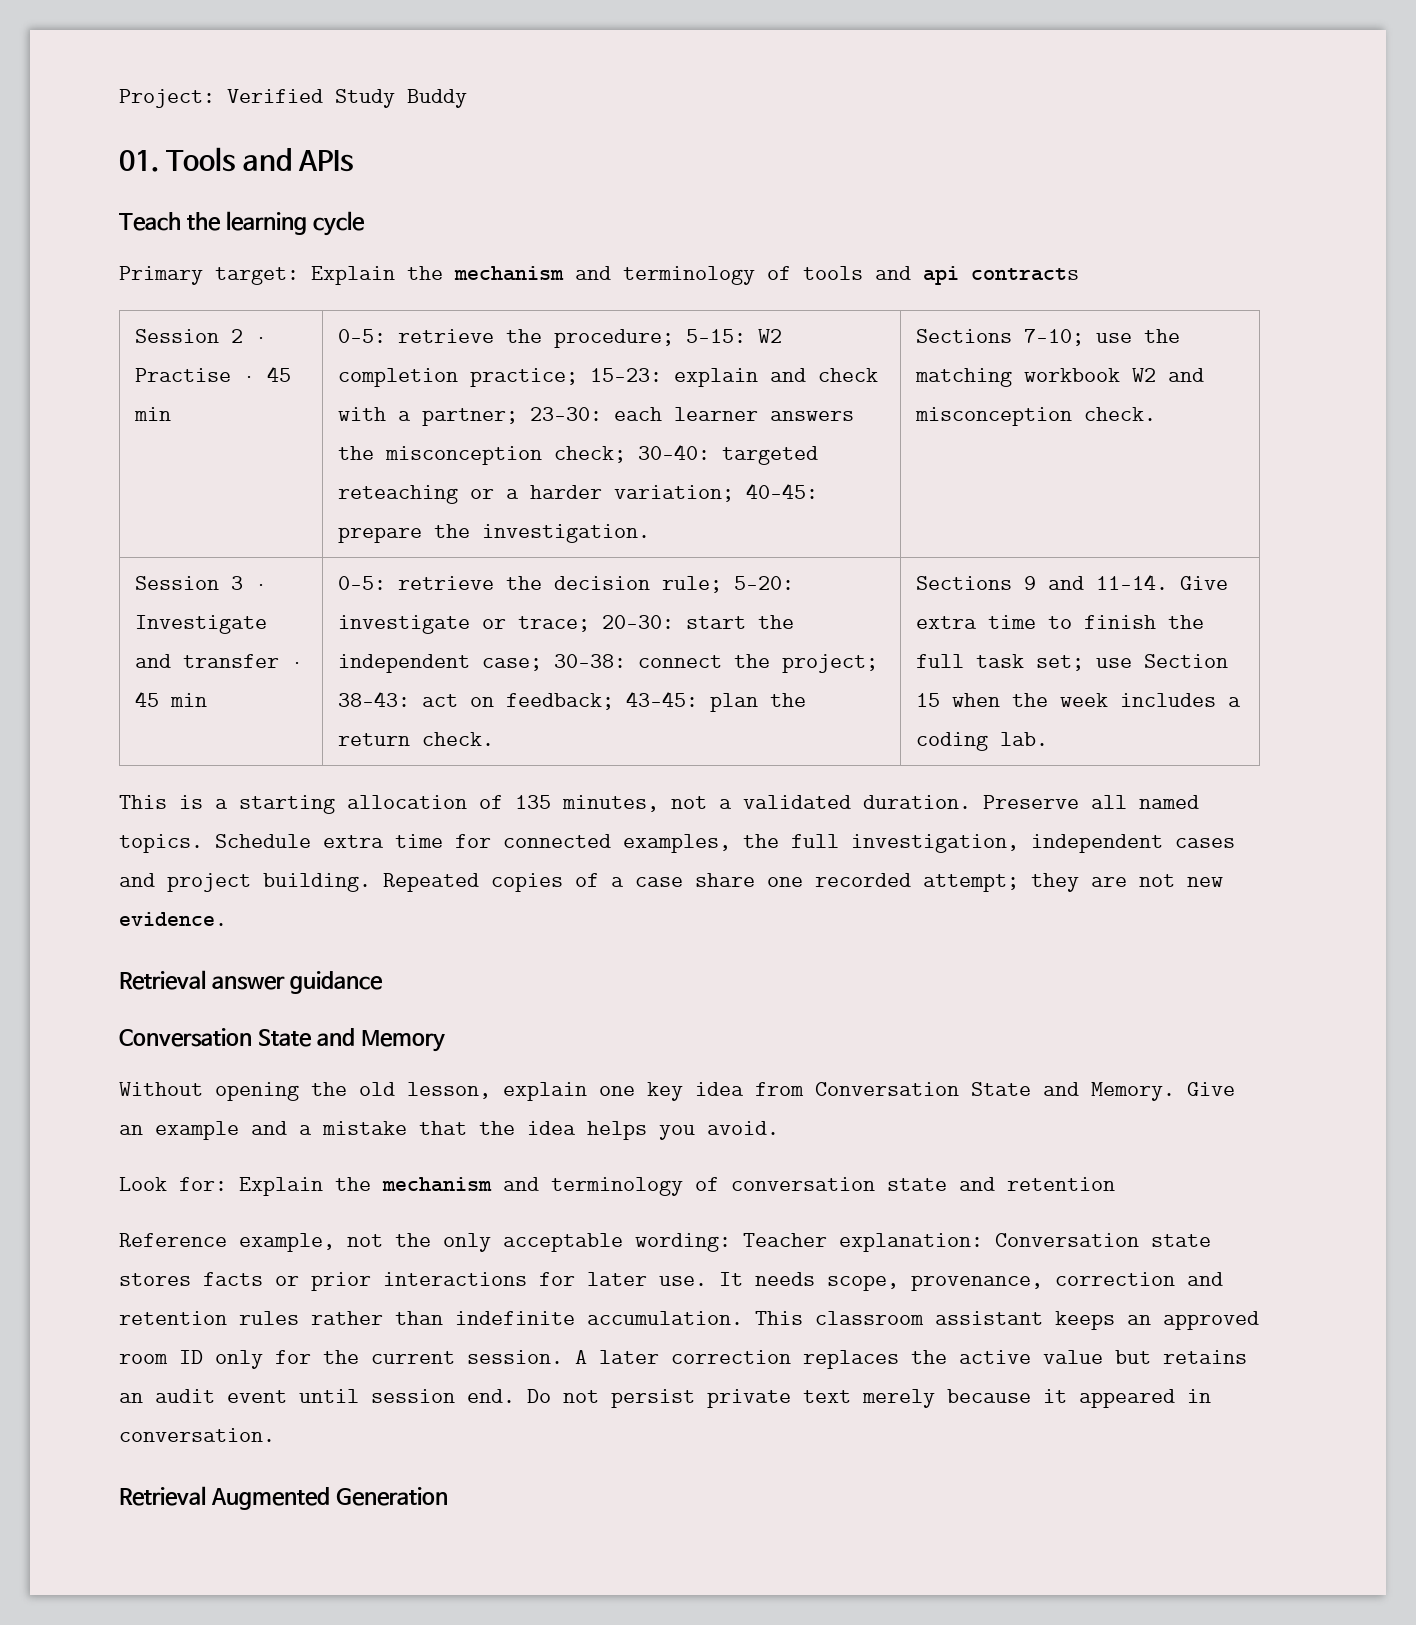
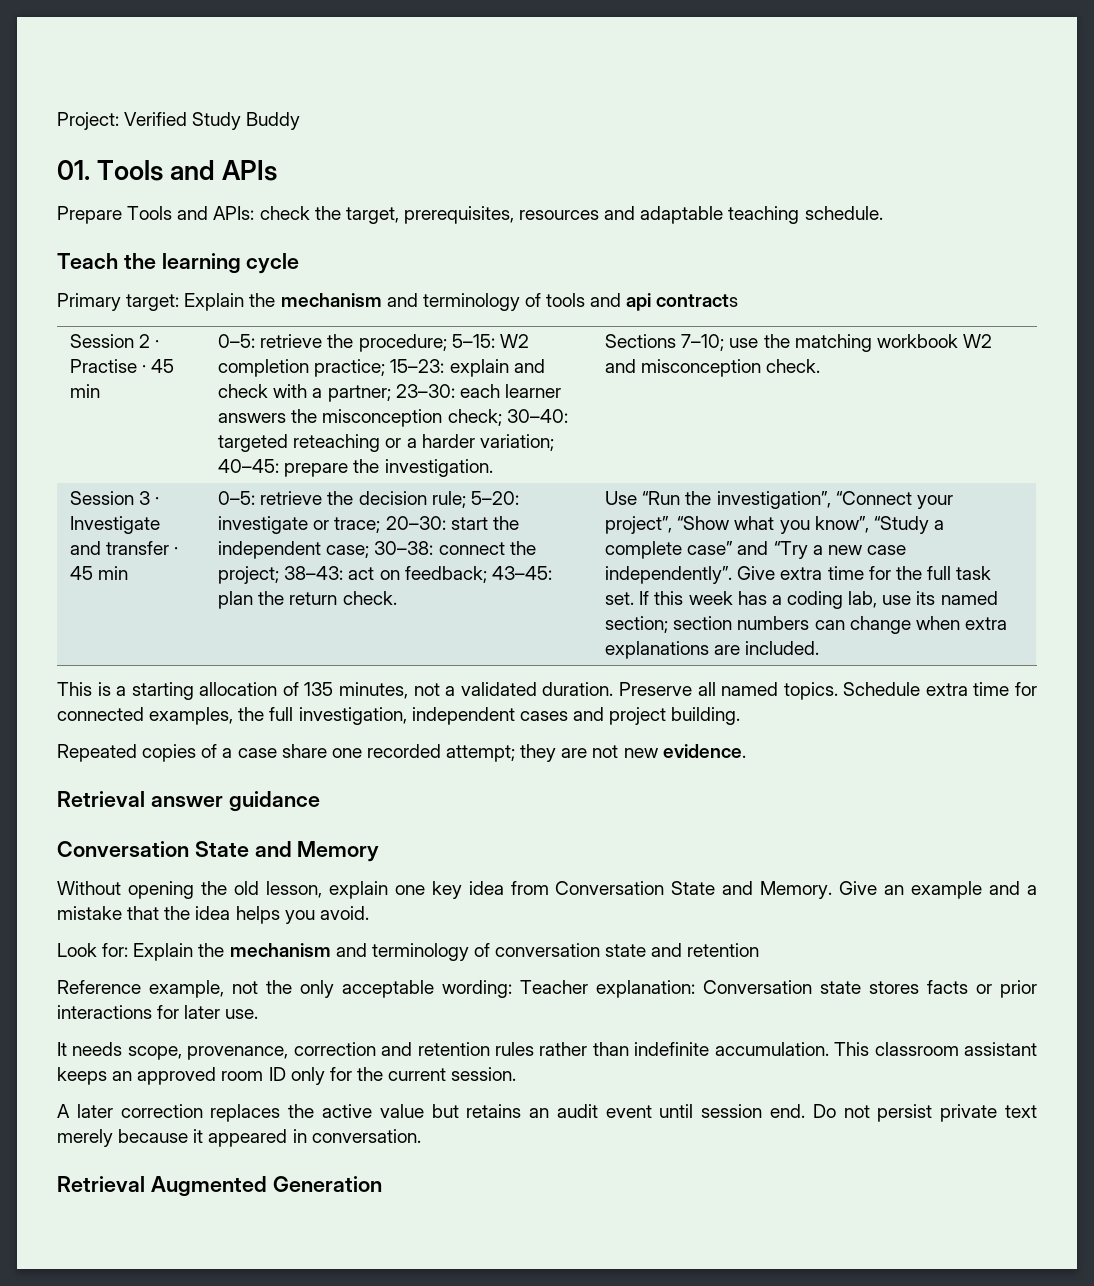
(354, 161) none -> [57,206,883,224] // Prepare Tools and APIs: check the target, prerequisites, resources and adaptable teaching schedule.
[916,574,1169,590] Sections 9 and 11–14. -> [605,491,953,509] [605,516,944,534] [605,541,906,559] [605,566,733,584] Use “Run the investigation”, “Connect your project”, “Show what you know”, “Study a complete case” and “Try a new case independently”.
[1048,615,1157,629] to finish -> [868,566,891,580] for
[1036,654,1229,671] [916,693,1242,707] [916,732,1049,751] set; use Section 15 when the week includes a coding lab. -> [605,591,998,609] [605,616,1007,634] [605,641,820,659] set. If this week has a coding lab, use its named section; section numbers can change when extra explanations are included.
(371, 882) none -> (741, 716) //
(707, 1281) none -> (259, 1014) //
(563, 1357) none -> (517, 1074) //

